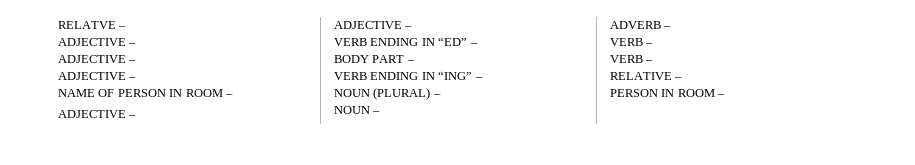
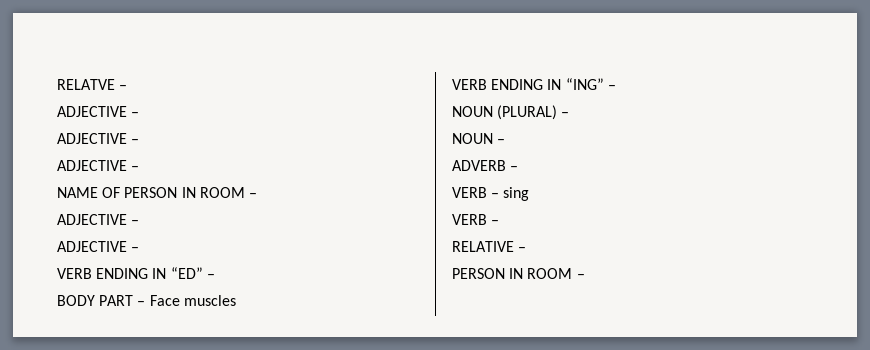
(415, 61) none -> [149,295,236,306] Face muscles
(654, 44) none -> [503,187,530,201] sing

